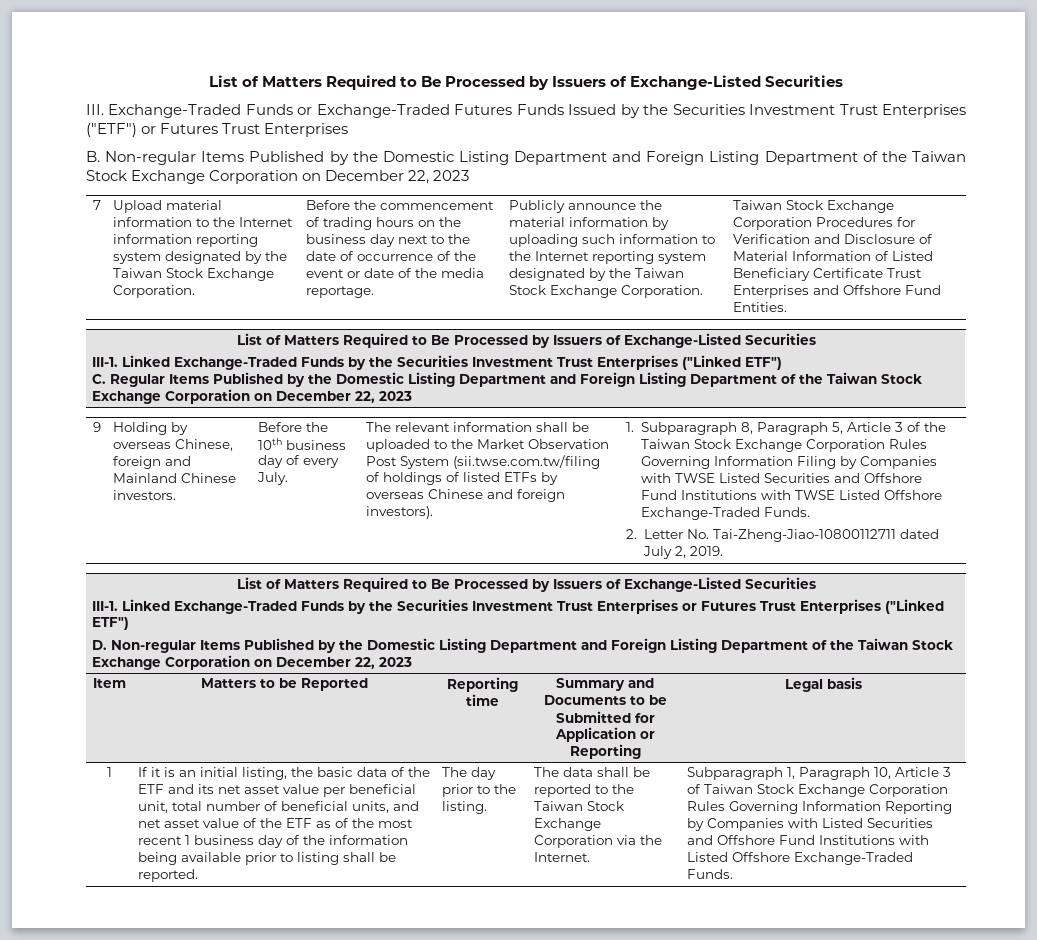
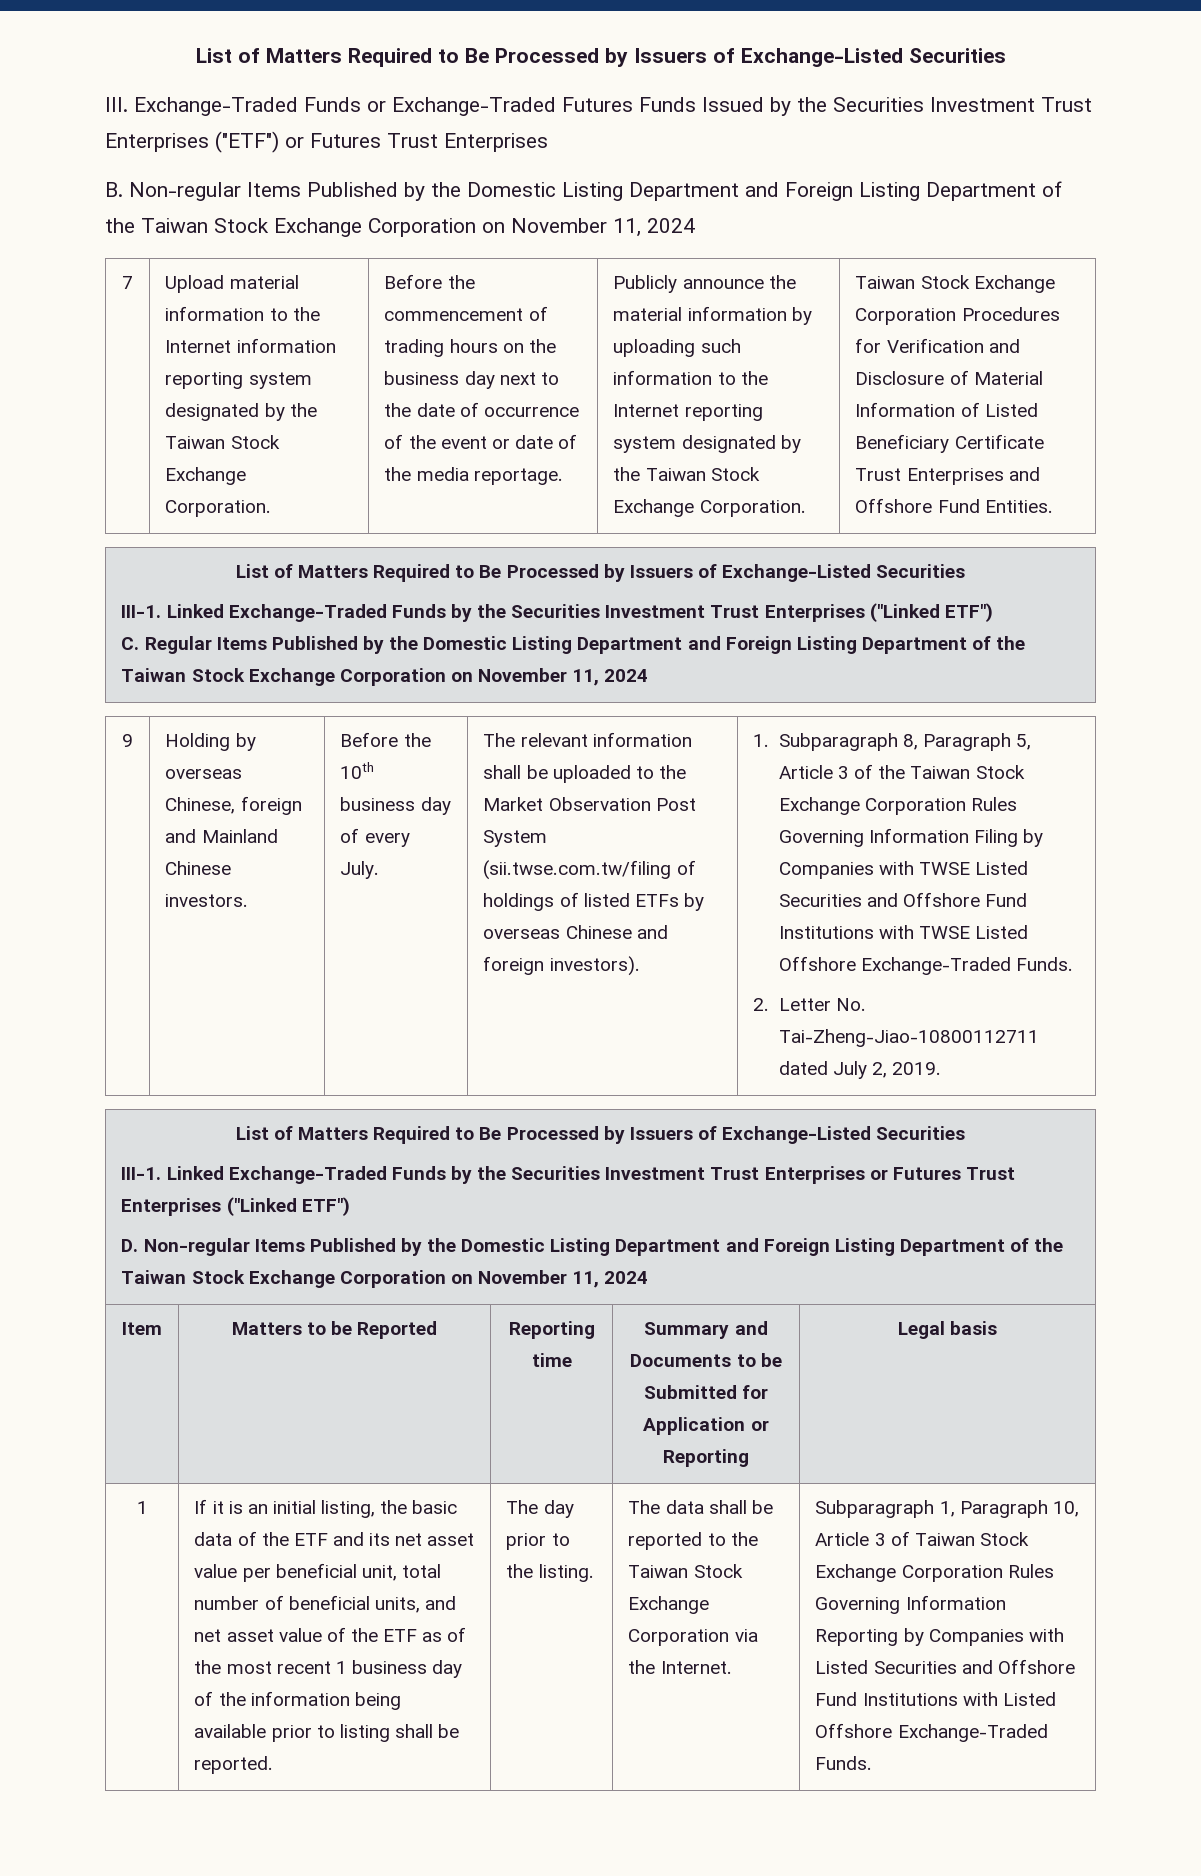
[325,170,470,184] December 22, 2023 -> [511,218,695,237] November 11, 2024
[276,391,413,403] December 22, 2023 -> [478,668,649,686] November 11, 2024
[276,657,413,669] December 22, 2023 -> [478,1270,649,1288] November 11, 2024

